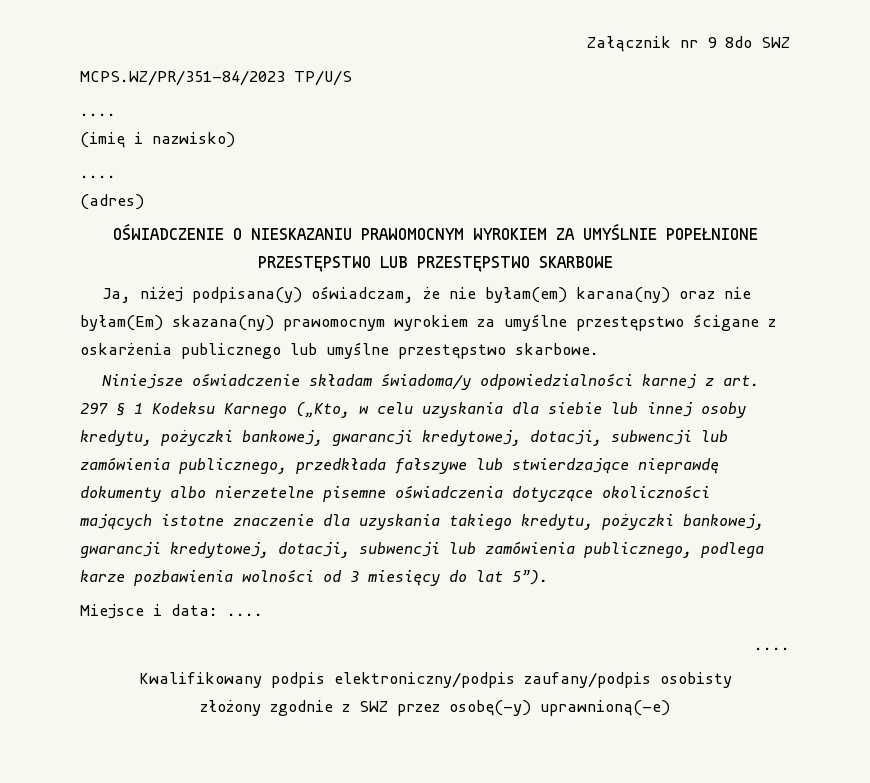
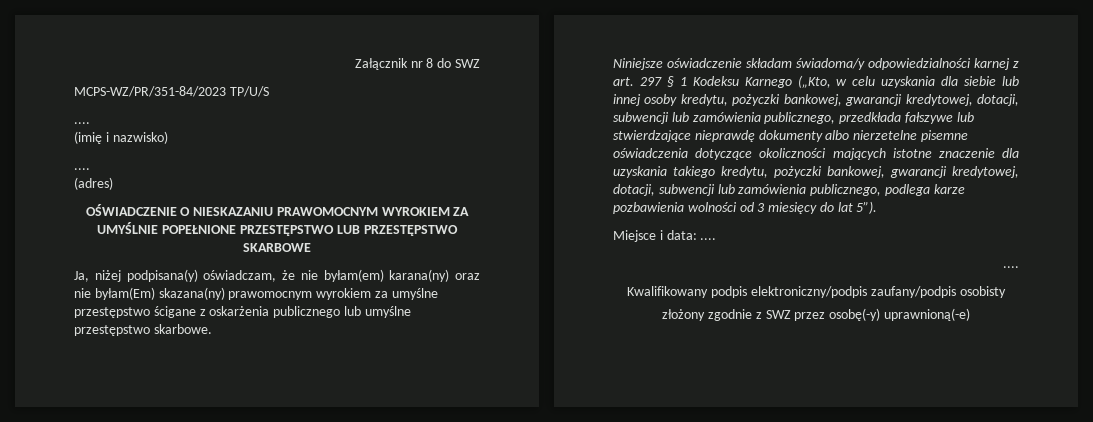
[707,36,752,48] 9 8do -> [426,58,452,68] 8 do
[80,70,285,86] MCPS.WZ/PR/351-84/2023 -> [74,86,226,97] MCPS-WZ/PR/351-84/2023

